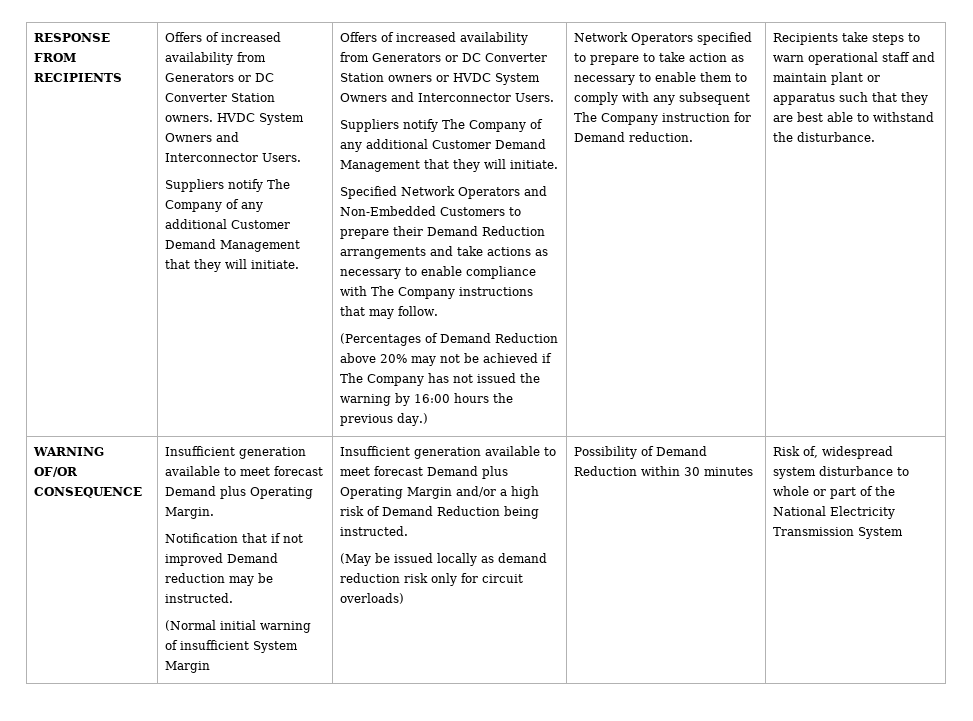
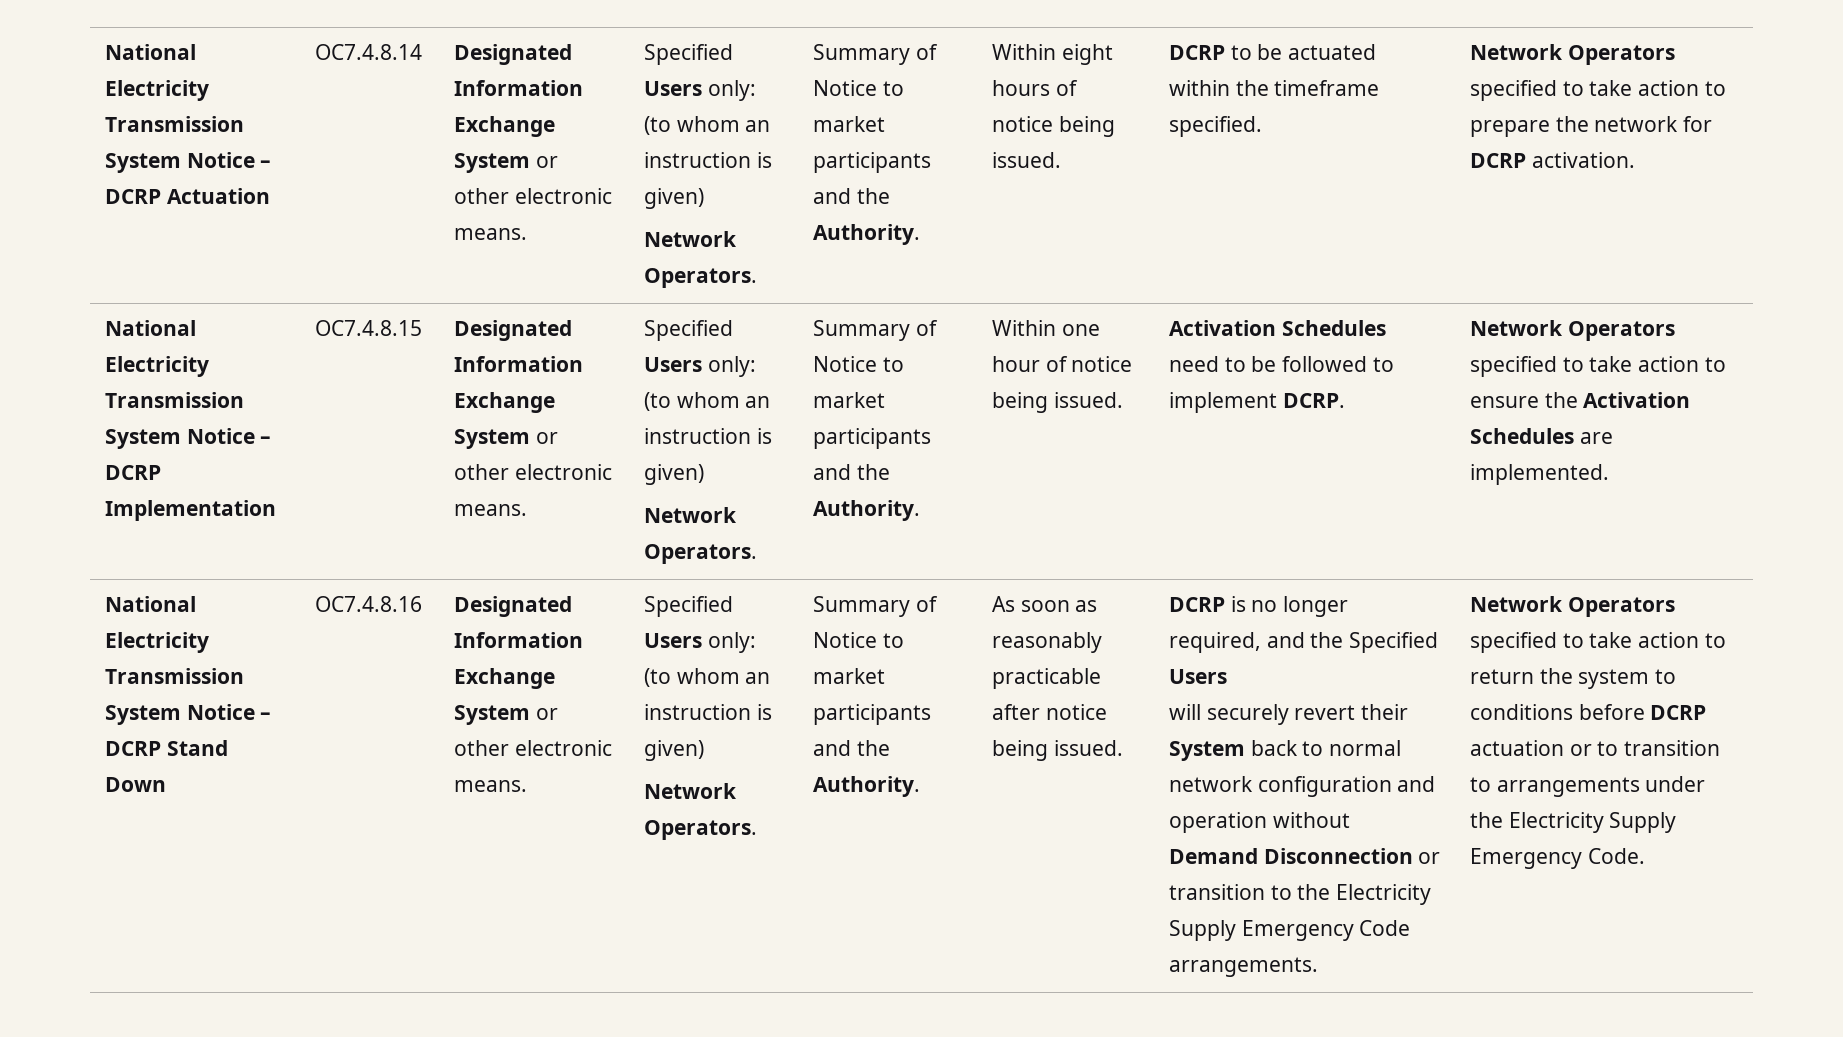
[33,33,110,42] [33,53,76,62] [33,73,122,82] [164,32,281,42] [164,52,266,65] [164,73,274,82] [164,93,275,102] [164,113,304,125] [164,132,239,142] [164,153,301,162] [164,179,290,192] [164,199,263,212] [164,219,290,229] [164,239,300,252] [164,259,299,272] [339,32,528,45] [339,52,547,62] [339,73,540,85] [339,92,554,102] [339,119,543,132] [339,139,546,152] [339,159,558,172] [339,186,547,199] [339,206,521,216] [339,226,545,239] [339,246,548,259] [339,266,536,279] [339,286,533,299] [339,306,438,319] [339,333,558,346] [339,353,552,366] [339,373,540,386] [339,393,513,406] [339,413,428,426] [573,32,752,45] [573,52,744,65] [573,72,747,85] [573,92,750,105] [573,112,751,125] [573,132,693,142] [772,32,920,45] [772,52,935,65] [772,72,880,85] [772,92,928,105] [772,112,934,122] [772,132,875,142] [32,447,104,456] [33,467,78,477] [33,487,142,498] [164,446,306,459] [164,466,323,476] [164,486,313,499] [164,507,214,519] [164,533,303,543] [164,553,278,566] [164,573,273,586] [164,593,233,603] [164,620,311,633] [164,640,298,653] [164,661,210,673] [339,446,556,459] [339,466,508,479] [339,486,539,499] [339,506,539,519] [339,526,408,536] [339,553,547,566] [339,573,523,586] [339,593,404,604] [573,446,707,459] [573,466,753,476] [772,446,893,459] [772,466,909,479] [772,486,895,499] [772,506,895,519] [772,527,903,539] RESPONSE FROM RECIPIENTS | Offers of increased availability from Generators or DC Converter Station owners. HVDC System Owners and Interconnector Users. // Suppliers notify The Company of any additional Customer Demand Management that they will initiate. | Offers of increased availability from Generators or DC Converter Station owners or HVDC System Owners and Interconnector Users. // Suppliers notify The Company of any additional Customer Demand Management that they will initiate. // Specified Network Operators and Non-Embedded Customers to prepare their Demand Reduction arrangements and take actions as necessary to enable compliance with The Company instructions that may follow. // (Percentages of Demand Reduction above 20% may not be achieved if The Company has not issued the warning by 16:00 hours the previous day.) | Network Operators specified to prepare to take action as necessary to enable them to comply with any subsequent The Company instruction for Demand reduction. | Recipients take steps to warn operational staff and maintain plant or apparatus such that they are best able to withstand the disturbance. // WARNING OF/OR CONSEQUENCE | Insufficient generation available to meet forecast Demand plus Operating Margin. // Notification that if not improved Demand reduction may be instructed. // (Normal initial warning of insufficient System Margin | Insufficient generation available to meet forecast Demand plus Operating Margin and/or a high risk of Demand Reduction being instructed. // (May be issued locally as demand reduction risk only for circuit overloads) | Possibility of Demand Reduction within 30 minutes | Risk of, widespread system disturbance to whole or part of the National Electricity Transmission System -> [105,44,197,60] [105,80,210,101] [105,116,245,132] [105,152,272,173] [105,188,270,204] [315,44,423,60] [454,44,573,65] [454,80,584,96] [454,116,556,137] [454,153,558,173] [454,188,612,204] [454,228,528,240] [644,44,734,65] [644,80,756,101] [644,116,771,135] [644,152,772,168] [644,188,705,209] [644,231,738,247] [644,268,758,288] [813,44,938,65] [813,80,904,96] [813,116,886,132] [813,152,932,173] [813,188,890,204] [813,224,921,245] [992,44,1113,65] [992,80,1078,96] [992,116,1115,137] [992,152,1062,168] [1169,44,1377,60] [1169,80,1380,96] [1169,116,1263,137] [1470,44,1675,65] [1470,80,1726,101] [1470,116,1713,137] [1470,152,1635,168] [105,320,197,336] [105,356,210,377] [105,392,245,408] [105,428,272,449] [105,465,162,480] [105,500,277,521] [315,320,423,336] [454,320,573,341] [454,356,584,372] [454,392,556,413] [454,429,558,449] [454,464,612,480] [454,504,528,516] [644,320,734,341] [644,356,756,377] [644,392,771,411] [644,428,772,444] [644,464,705,485] [644,507,738,523] [644,544,758,564] [813,320,938,341] [813,356,904,372] [813,392,886,408] [813,428,932,449] [813,464,890,480] [813,500,921,521] [992,320,1100,336] [992,356,1133,372] [992,392,1123,413] [1169,320,1386,336] [1169,356,1394,372] [1169,392,1345,413] [1470,320,1675,341] [1470,356,1726,377] [1470,392,1691,408] [1470,428,1613,444] [1470,464,1610,485] [105,596,197,612] [105,632,210,653] [105,668,245,684] [105,704,272,725] [105,740,228,756] [105,777,167,792] [315,596,423,612] [454,596,573,617] [454,632,584,648] [454,668,556,689] [454,705,558,725] [454,740,612,756] [454,780,528,792] [644,596,734,617] [644,632,756,653] [644,668,771,687] [644,704,772,720] [644,740,705,761] [644,783,738,799] [644,820,758,840] [813,596,938,617] [813,632,904,648] [813,668,886,684] [813,704,932,725] [813,740,890,756] [813,776,921,797] [992,596,1098,612] [992,632,1103,653] [992,668,1102,689] [992,704,1107,720] [992,740,1123,761] [1169,596,1349,617] [1169,632,1439,653] [1169,669,1228,684] [1169,704,1409,725] [1169,740,1402,761] [1169,776,1436,797] [1169,812,1350,833] [1169,848,1441,864] [1169,884,1432,905] [1169,920,1411,941] [1169,957,1319,977] [1470,596,1675,617] [1470,632,1726,653] [1470,668,1677,689] [1470,704,1707,720] [1470,740,1721,756] [1470,776,1706,797] [1470,812,1677,833] [1470,848,1645,869] National Electricity Transmission System Notice – DCRP Actuation | OC7.4.8.14 | Designated Information Exchange System or other electronic means. | Specified Users only: (to whom an instruction is given) // Network Operators. | Summary of Notice to market participants and the Authority. | Within eight hours of notice being issued. | DCRP to be actuated within the timeframe specified. | Network Operators specified to take action to prepare the network for DCRP activation. // National Electricity Transmission System Notice – DCRP Implementation | OC7.4.8.15 | Designated Information Exchange System or other electronic means. | Specified Users only: (to whom an instruction is given) // Network Operators. | Summary of Notice to market participants and the Authority. | Within one hour of notice being issued. | Activation Schedules need to be followed to implement DCRP. | Network Operators specified to take action to ensure the Activation Schedules are implemented. // National Electricity Transmission System Notice – DCRP Stand Down | OC7.4.8.16 | Designated Information Exchange System or other electronic means. | Specified Users only: (to whom an instruction is given) // Network Operators. | Summary of Notice to market participants and the Authority. | As soon as reasonably practicable after notice being issued. | DCRP is no longer required, and the Specified Users // will securely revert their System back to normal network configuration and operation without Demand Disconnection or transition to the Electricity Supply Emergency Code arrangements. | Network Operators specified to take action to return the system to conditions before DCRP actuation or to transition to arrangements under the Electricity Supply Emergency Code.

